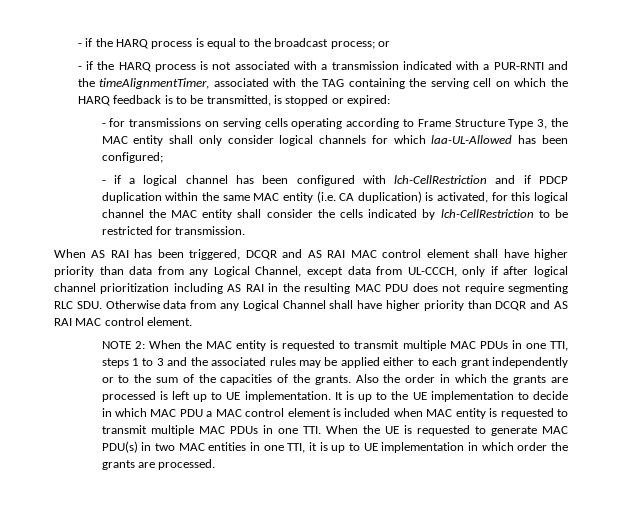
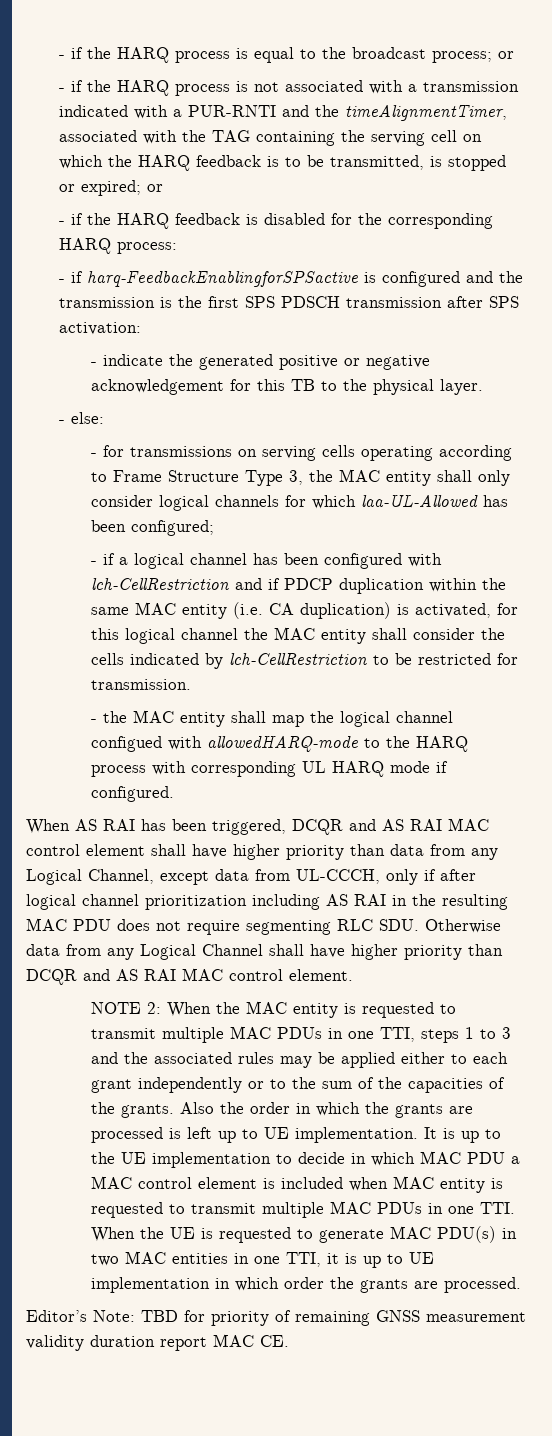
[347,95,391,106] expired: -> [80,180,163,196] [58,213,493,229] [58,238,177,254] [58,271,523,287] [58,296,519,308] [58,322,141,335] [91,354,431,370] [91,379,484,395] [58,412,104,424] expired; or // - if the HARQ feedback is disabled for the corresponding HARQ process: // - if harq-FeedbackEnablingforSPSactive is configured and the transmission is the first SPS PDSCH transmission after SPS activation: // - indicate the generated positive or negative acknowledgement for this TB to the physical layer. // - else:
(246, 230) none -> [91,710,454,727] [91,736,469,752] [91,761,449,777] [91,786,175,802] // - the MAC entity shall map the logical channel configued with allowedHARQ-mode to the HARQ process with corresponding UL HARQ mode if configured.
(216, 464) none -> [26,1310,526,1326] [26,1334,289,1351] // Editor’s Note: TBD for priority of remaining GNSS measurement validity duration report MAC CE.

